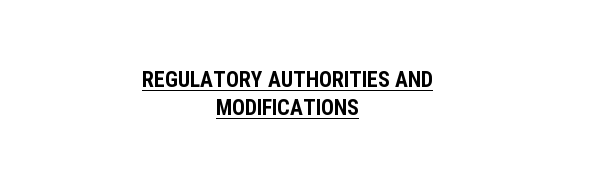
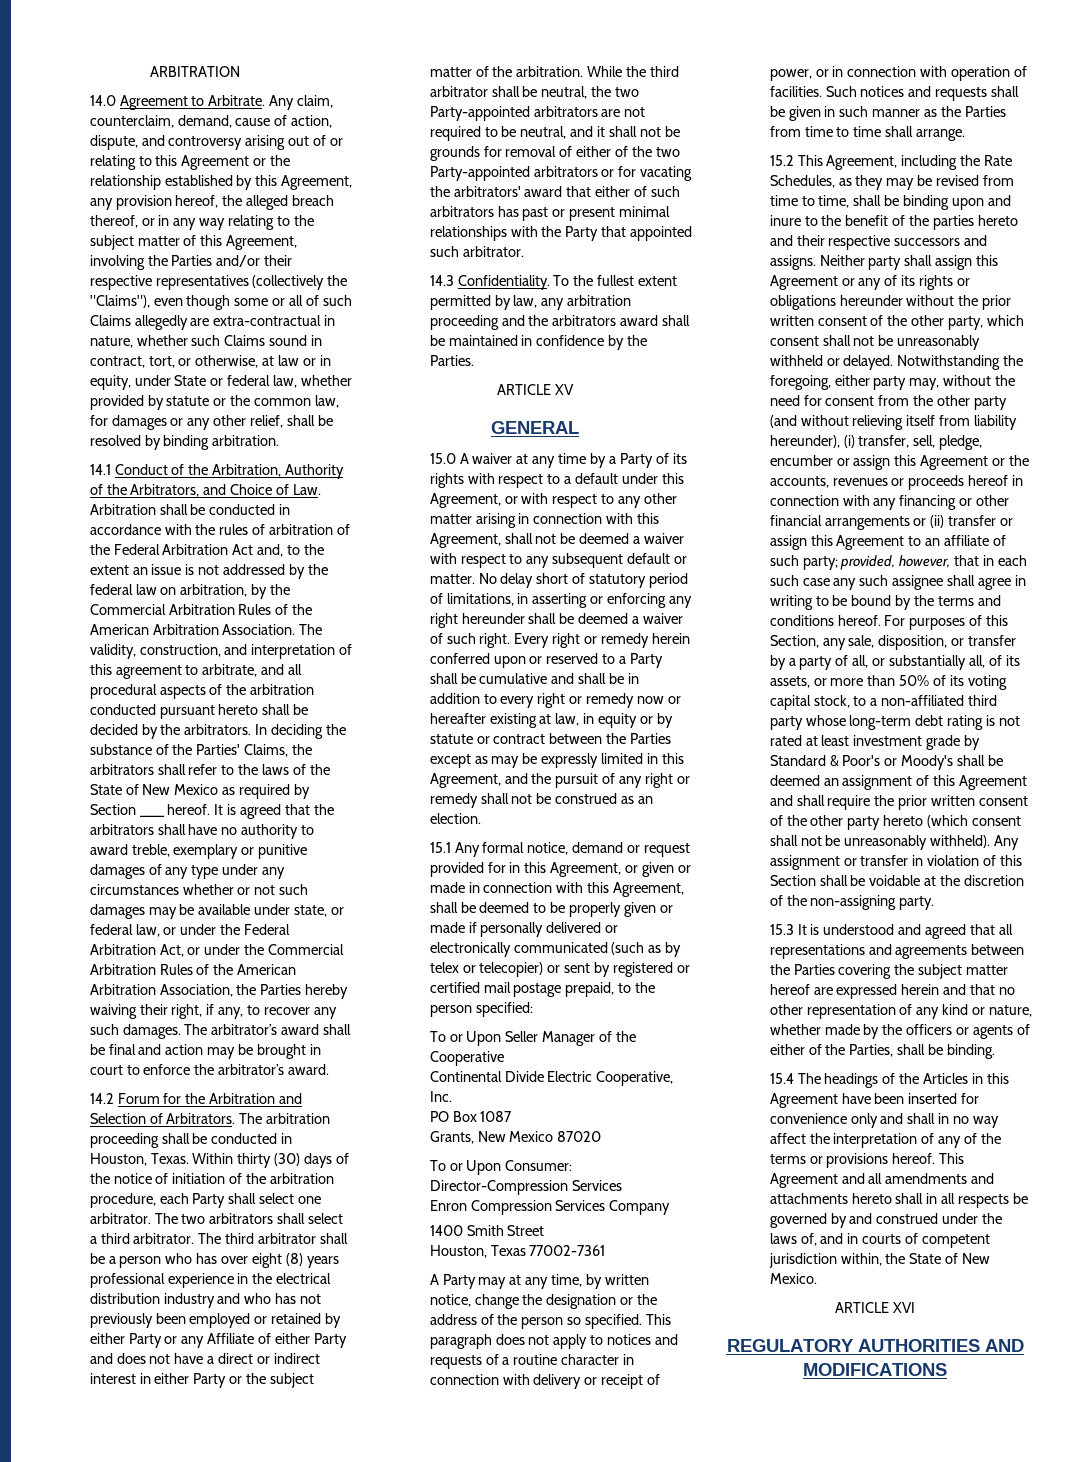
(141, 79) none -> [150,66,240,77] [89,95,334,110] [89,115,333,128] [89,135,344,150] [89,155,291,170] [89,175,353,190] [89,195,335,210] [89,215,315,230] [89,235,298,250] [89,255,293,270] [89,275,348,290] [89,295,353,310] [89,315,336,330] [89,335,323,348] [89,355,332,368] [89,375,353,390] [89,395,340,410] [89,415,334,430] [89,435,280,450] [89,464,345,479] [89,484,322,497] [89,504,291,515] [89,524,351,535] [89,544,325,557] [89,564,329,579] [89,584,291,599] [89,604,313,615] [89,624,323,635] [89,644,353,659] [89,664,303,679] [89,684,315,699] [89,704,309,719] [89,724,347,739] [89,744,313,757] [89,764,331,775] [89,784,311,799] [89,804,136,815] [139,815,165,817] [167,804,335,819] [89,824,315,839] [89,844,308,859] [89,864,286,879] [89,884,309,895] [89,904,345,919] [89,924,291,937] [89,944,345,957] [89,964,297,975] [89,984,349,999] [89,1004,338,1019] [89,1024,352,1039] [89,1044,322,1059] [89,1064,330,1075] [89,1093,303,1104] [89,1113,331,1124] [89,1133,293,1148] [89,1153,350,1168] [89,1173,335,1184] [89,1193,322,1208] [89,1213,344,1224] [89,1233,349,1244] [89,1253,339,1268] [89,1273,332,1288] [89,1293,322,1308] [89,1313,342,1328] [89,1333,348,1348] [89,1353,321,1364] [89,1373,315,1388] [429,66,680,77] [429,86,640,99] [429,106,646,121] [429,126,680,141] [429,146,681,161] [429,166,693,181] [429,186,681,197] [429,206,671,221] [429,226,693,241] [429,246,524,257] [429,275,678,290] [429,295,632,310] [429,315,691,330] [429,335,648,350] [429,355,474,366] [497,384,574,395] [491,421,579,434] [429,453,687,468] [429,473,685,488] [429,493,678,508] [429,513,660,528] [429,533,685,548] [429,553,688,568] [429,573,689,588] [429,593,693,608] [429,613,684,628] [429,633,691,648] [429,653,664,668] [429,673,640,684] [429,693,682,708] [429,713,674,728] [429,733,672,744] [429,753,685,768] [429,773,691,788] [429,793,654,808] [429,813,481,824] [429,842,691,857] [429,862,692,877] [429,882,685,897] [429,902,674,917] [429,922,619,937] [429,942,682,957] [429,962,691,977] [429,982,656,997] [429,1002,533,1017] [429,1031,637,1046] [429,1051,504,1066] [429,1071,674,1086] [429,1091,452,1102] [429,1111,513,1122] [429,1131,602,1144] [429,1160,573,1175] [429,1180,622,1195] [429,1200,671,1215] [429,1225,545,1236] [429,1245,606,1258] [429,1274,650,1289] [429,1294,658,1309] [429,1314,672,1329] [429,1334,679,1349] [429,1354,635,1369] [429,1374,661,1389] [769,66,1028,81] [769,86,1020,101] [769,106,1007,121] [769,126,966,141] [769,155,1013,170] [769,175,1015,190] [769,195,1012,210] [769,215,1019,230] [769,235,988,250] [769,255,999,270] [769,275,971,290] [769,295,1012,310] [769,315,1025,330] [769,335,981,350] [769,355,1024,370] [769,375,1016,390] [769,395,1008,410] [769,415,1018,430] [769,435,983,450] [769,455,1030,470] [769,475,1024,490] [769,495,1010,510] [769,515,1014,530] [769,535,1007,550] [769,555,1028,570] [769,575,1027,590] [769,595,1002,610] [769,615,1009,630] [769,635,1017,650] [769,655,1020,670] [769,675,1008,690] [769,695,998,710] [769,715,1021,730] [769,735,981,750] [769,755,1004,770] [769,775,1028,790] [769,795,1029,810] [769,815,1022,830] [769,835,1020,850] [769,855,1023,870] [769,875,1025,886] [769,895,935,910] [769,924,1014,939] [769,944,1025,959] [769,964,1009,979] [769,984,1016,999] [769,1004,1033,1019] [769,1024,1031,1039] [769,1044,996,1059] [769,1073,1010,1088] [769,1093,980,1108] [769,1113,1000,1128] [769,1133,1002,1148] [769,1153,965,1168] [769,1173,995,1188] [769,1193,1029,1208] [769,1213,1003,1228] [769,1233,991,1248] [768,1253,991,1268] [769,1273,817,1284] [835,1302,915,1313] ARBITRATION // 14.0 Agreement to Arbitrate. Any claim, counterclaim, demand, cause of action, dispute, and controversy arising out of or relating to this Agreement or the relationship established by this Agreement, any provision hereof, the alleged breach thereof, or in any way relating to the subject matter of this Agreement, involving the Parties and/or their respective representatives (collectively the "Claims"), even though some or all of such Claims allegedly are extra-contractual in nature, whether such Claims sound in contract, tort, or otherwise, at law or in equity, under State or federal law, whether provided by statute or the common law, for damages or any other relief, shall be resolved by binding arbitration. // 14.1 Conduct of the Arbitration, Authority of the Arbitrators, and Choice of Law. Arbitration shall be conducted in accordance with the rules of arbitration of the Federal Arbitration Act and, to the extent an issue is not addressed by the federal law on arbitration, by the Commercial Arbitration Rules of the American Arbitration Association. The validity, construction, and interpretation of this agreement to arbitrate, and all procedural aspects of the arbitration conducted pursuant hereto shall be decided by the arbitrators. In deciding the substance of the Parties' Claims, the arbitrators shall refer to the laws of the State of New Mexico as required by Section ___ hereof. It is agreed that the arbitrators shall have no authority to award treble, exemplary or punitive damages of any type under any circumstances whether or not such damages may be available under state, or federal law, or under the Federal Arbitration Act, or under the Commercial Arbitration Rules of the American Arbitration Association, the Parties hereby waiving their right, if any, to recover any such damages. The arbitrator’s award shall be final and action may be brought in court to enforce the arbitrator’s award. // 14.2 Forum for the Arbitration and Selection of Arbitrators. The arbitration proceeding shall be conducted in Houston, Texas. Within thirty (30) days of the notice of initiation of the arbitration procedure, each Party shall select one arbitrator. The two arbitrators shall select a third arbitrator. The third arbitrator shall be a person who has over eight (8) years professional experience in the electrical distribution industry and who has not previously been employed or retained by either Party or any Affiliate of either Party and does not have a direct or indirect interest in either Party or the subject matter of the arbitration. While the third arbitrator shall be neutral, the two Party-appointed arbitrators are not required to be neutral, and it shall not be grounds for removal of either of the two Party-appointed arbitrators or for vacating the arbitrators' award that either of such arbitrators has past or present minimal relationships with the Party that appointed such arbitrator. // 14.3 Confidentiality. To the fullest extent permitted by law, any arbitration proceeding and the arbitrators award shall be maintained in confidence by the Parties. // ARTICLE XV // GENERAL // 15.0 A waiver at any time by a Party of its rights with respect to a default under this Agreement, or with respect to any other matter arising in connection with this Agreement, shall not be deemed a waiver with respect to any subsequent default or matter. No delay short of statutory period of limitations, in asserting or enforcing any right hereunder shall be deemed a waiver of such right. Every right or remedy herein conferred upon or reserved to a Party shall be cumulative and shall be in addition to every right or remedy now or hereafter existing at law, in equity or by statute or contract between the Parties except as may be expressly limited in this Agreement, and the pursuit of any right or remedy shall not be construed as an election. // 15.1 Any formal notice, demand or request provided for in this Agreement, or given or made in connection with this Agreement, shall be deemed to be properly given or made if personally delivered or electronically communicated (such as by telex or telecopier) or sent by registered or certified mail postage prepaid, to the person specified: // To or Upon Seller Manager of the Cooperative // Continental Divide Electric Cooperative, Inc. // PO Box 1087 // Grants, New Mexico 87020 // To or Upon Consumer: Director-Compression Services // Enron Compression Services Company // 1400 Smith Street // Houston, Texas 77002-7361 // A Party may at any time, by written notice, change the designation or the address of the person so specified. This paragraph does not apply to notices and requests of a routine character in connection with delivery or receipt of power, or in connection with operation of facilities. Such notices and requests shall be given in such manner as the Parties from time to time shall arrange. // 15.2 This Agreement, including the Rate Schedules, as they may be revised from time to time, shall be binding upon and inure to the benefit of the parties hereto and their respective successors and assigns. Neither party shall assign this Agreement or any of its rights or obligations hereunder without the prior written consent of the other party, which consent shall not be unreasonably withheld or delayed. Notwithstanding the foregoing, either party may, without the need for consent from the other party (and without relieving itself from liability hereunder), (i) transfer, sell, pledge, encumber or assign this Agreement or the accounts, revenues or proceeds hereof in connection with any financing or other financial arrangements or (ii) transfer or assign this Agreement to an affiliate of such party; provided, however, that in each such case any such assignee shall agree in writing to be bound by the terms and conditions hereof. For purposes of this Section, any sale, disposition, or transfer by a party of all, or substantially all, of its assets, or more than 50% of its voting capital stock, to a non-affiliated third party whose long-term debt rating is not rated at least investment grade by Standard & Poor's or Moody's shall be deemed an assignment of this Agreement and shall require the prior written consent of the other party hereto (which consent shall not be unreasonably withheld). Any assignment or transfer in violation of this Section shall be voidable at the discretion of the non-assigning party. // 15.3 It is understood and agreed that all representations and agreements between the Parties covering the subject matter hereof are expressed herein and that no other representation of any kind or nature, whether made by the officers or agents of either of the Parties, shall be binding. // 15.4 The headings of the Articles in this Agreement have been inserted for convenience only and shall in no way affect the interpretation of any of the terms or provisions hereof. This Agreement and all amendments and attachments hereto shall in all respects be governed by and construed under the laws of, and in courts of competent jurisdiction within, the State of New Mexico. // ARTICLE XVI //

